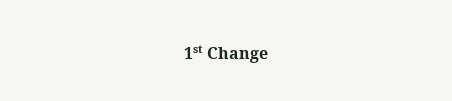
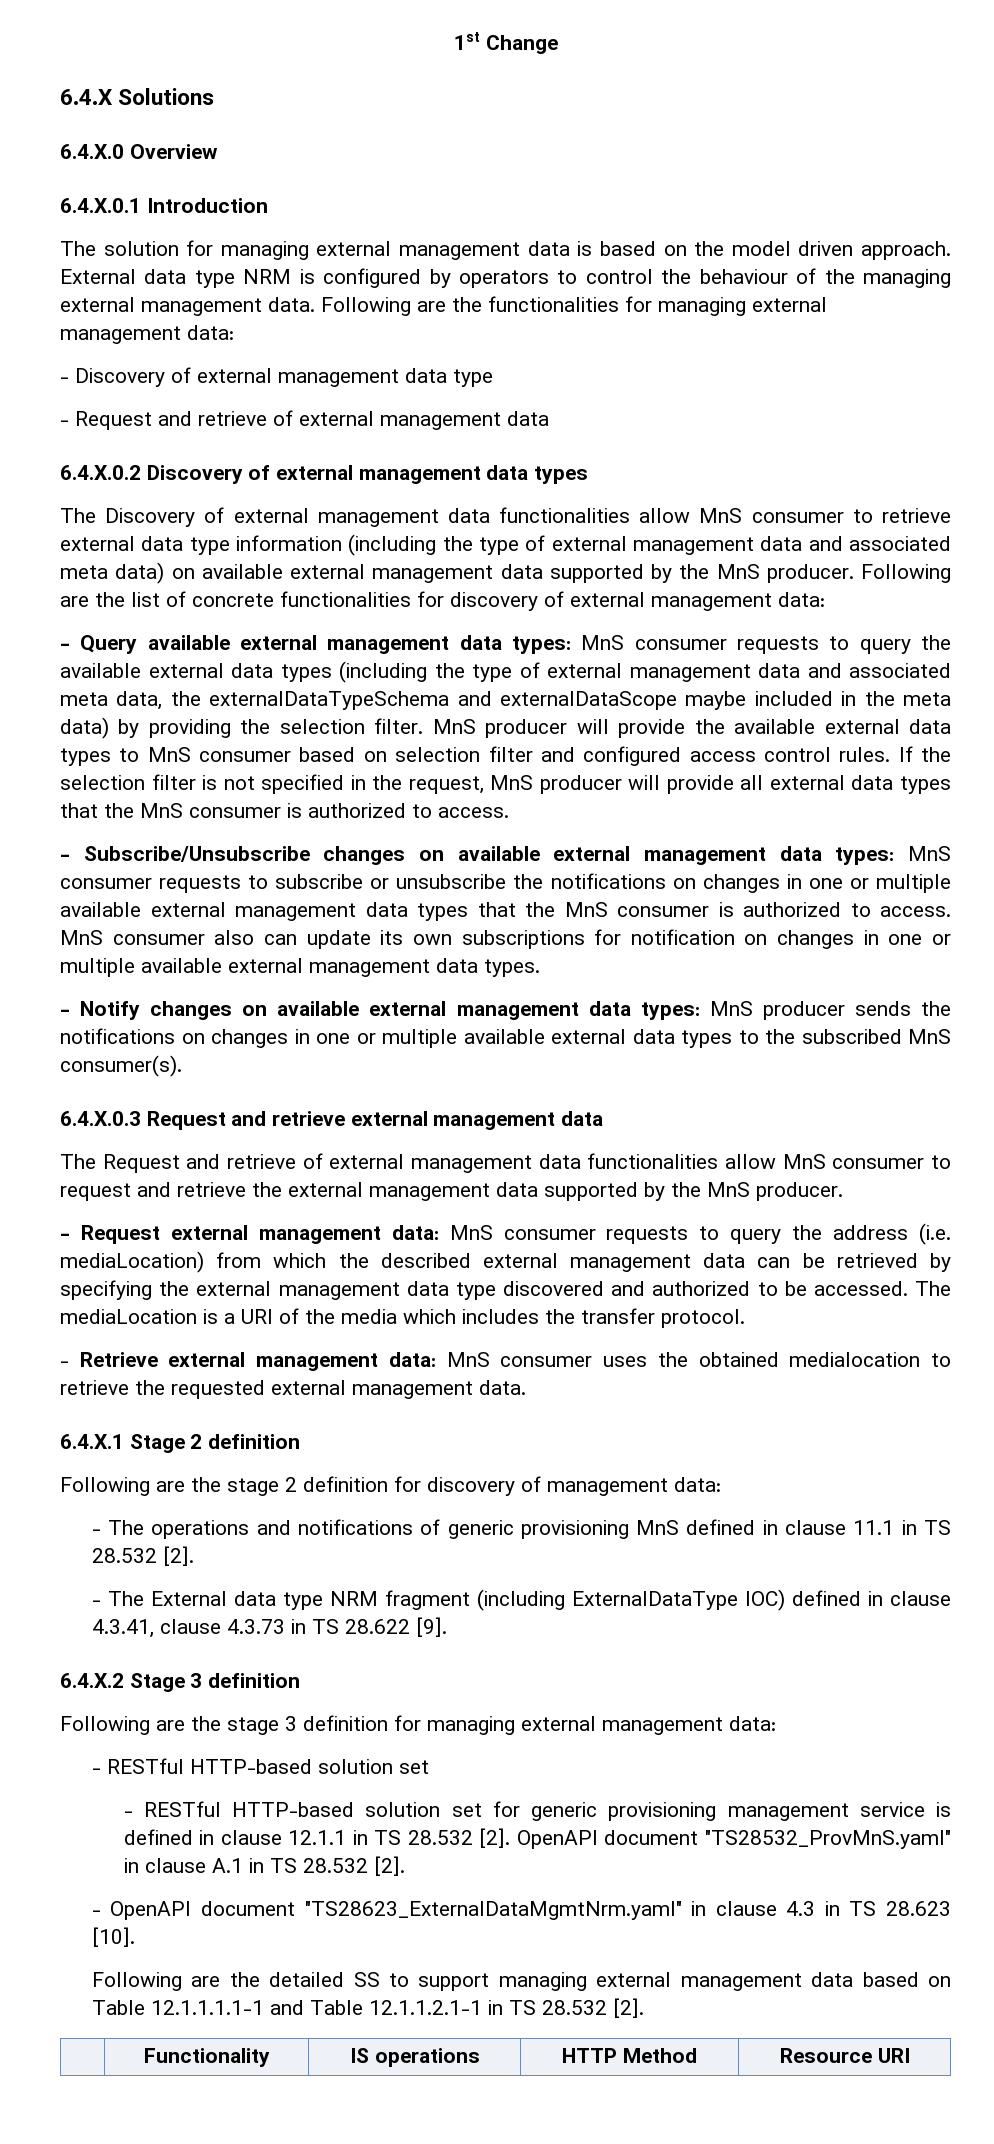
(268, 55) none -> [60,88,215,105] [60,144,218,159] [60,198,268,213] [60,240,952,260] [60,268,952,288] [60,296,827,316] [60,325,234,344] [60,367,493,387] [60,410,549,430] [60,465,589,484] [60,507,951,527] [60,534,951,556] [60,562,951,584] [60,591,825,611] [60,635,952,654] [60,661,951,683] [60,691,951,710] [60,717,951,739] [60,746,952,766] [60,774,951,794] [60,803,509,818] [60,846,951,865] [60,873,952,893] [60,902,951,921] [60,929,951,949] [60,958,540,977] [60,1001,952,1020] [60,1028,951,1048] [60,1055,182,1077] [60,1111,604,1130] [60,1153,951,1173] [60,1182,843,1201] [60,1223,951,1245] [60,1251,951,1273] [60,1280,951,1300] [60,1308,745,1328] [60,1352,952,1371] [60,1380,526,1399] [60,1434,301,1453] [60,1476,721,1496] [91,1519,951,1539] [91,1546,194,1566] [91,1589,951,1611] [91,1617,447,1638] [60,1673,301,1692] [60,1715,776,1735] [91,1758,429,1774] [123,1801,951,1821] [123,1828,952,1849] [123,1856,405,1876] [91,1901,952,1920] [91,1927,135,1947] [91,1972,951,1991] [91,1998,644,2018] [143,2048,270,2067] [349,2048,480,2067] [562,2048,697,2063] [779,2048,910,2063] // 6.4.X Solutions // 6.4.X.0 Overview // 6.4.X.0.1 Introduction // The solution for managing external management data is based on the model driven approach. External data type NRM is configured by operators to control the behaviour of the managing external management data. Following are the functionalities for managing external management data: // - Discovery of external management data type // - Request and retrieve of external management data // 6.4.X.0.2 Discovery of external management data types // The Discovery of external management data functionalities allow MnS consumer to retrieve external data type information (including the type of external management data and associated meta data) on available external management data supported by the MnS producer. Following are the list of concrete functionalities for discovery of external management data: // - Query available external management data types: MnS consumer requests to query the available external data types (including the type of external management data and associated meta data, the externalDataTypeSchema and externalDataScope maybe included in the meta data) by providing the selection filter. MnS producer will provide the available external data types to MnS consumer based on selection filter and configured access control rules. If the selection filter is not specified in the request, MnS producer will provide all external data types that the MnS consumer is authorized to access. // - Subscribe/Unsubscribe changes on available external management data types: MnS consumer requests to subscribe or unsubscribe the notifications on changes in one or multiple available external management data types that the MnS consumer is authorized to access. MnS consumer also can update its own subscriptions for notification on changes in one or multiple available external management data types. // - Notify changes on available external management data types: MnS producer sends the notifications on changes in one or multiple available external data types to the subscribed MnS consumer(s). // 6.4.X.0.3 Request and retrieve external management data // The Request and retrieve of external management data functionalities allow MnS consumer to request and retrieve the external management data supported by the MnS producer. // - Request external management data: MnS consumer requests to query the address (i.e. mediaLocation) from which the described external management data can be retrieved by specifying the external management data type discovered and authorized to be accessed. The mediaLocation is a URI of the media which includes the transfer protocol. // - Retrieve external management data: MnS consumer uses the obtained medialocation to retrieve the requested external management data. // 6.4.X.1 Stage 2 definition // Following are the stage 2 definition for discovery of management data: // - The operations and notifications of generic provisioning MnS defined in clause 11.1 in TS 28.532 [2]. // - The External data type NRM fragment (including ExternalDataType IOC) defined in clause 4.3.41, clause 4.3.73 in TS 28.622 [9]. // 6.4.X.2 Stage 3 definition // Following are the stage 3 definition for managing external management data: // - RESTful HTTP-based solution set // - RESTful HTTP-based solution set for generic provisioning management service is defined in clause 12.1.1 in TS 28.532 [2]. OpenAPI document "TS28532_ProvMnS.yaml" in clause A.1 in TS 28.532 [2]. // - OpenAPI document "TS28623_ExternalDataMgmtNrm.yaml" in clause 4.3 in TS 28.623 [10]. // Following are the detailed SS to support managing external management data based on Table 12.1.1.1.1-1 and Table 12.1.1.2.1-1 in TS 28.532 [2]. // | Functionality | IS operations | HTTP Method | Resource URI

